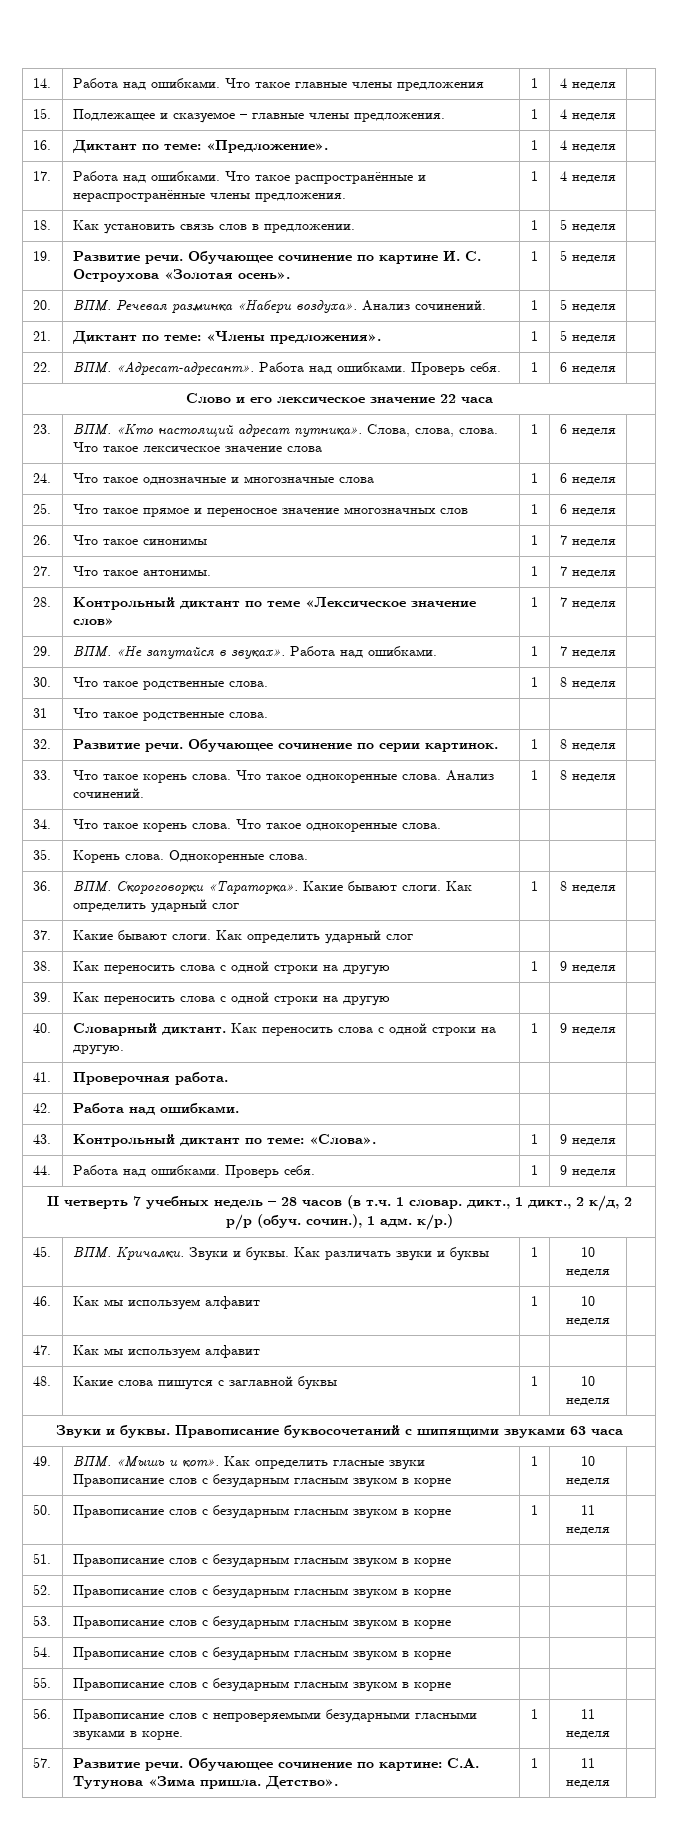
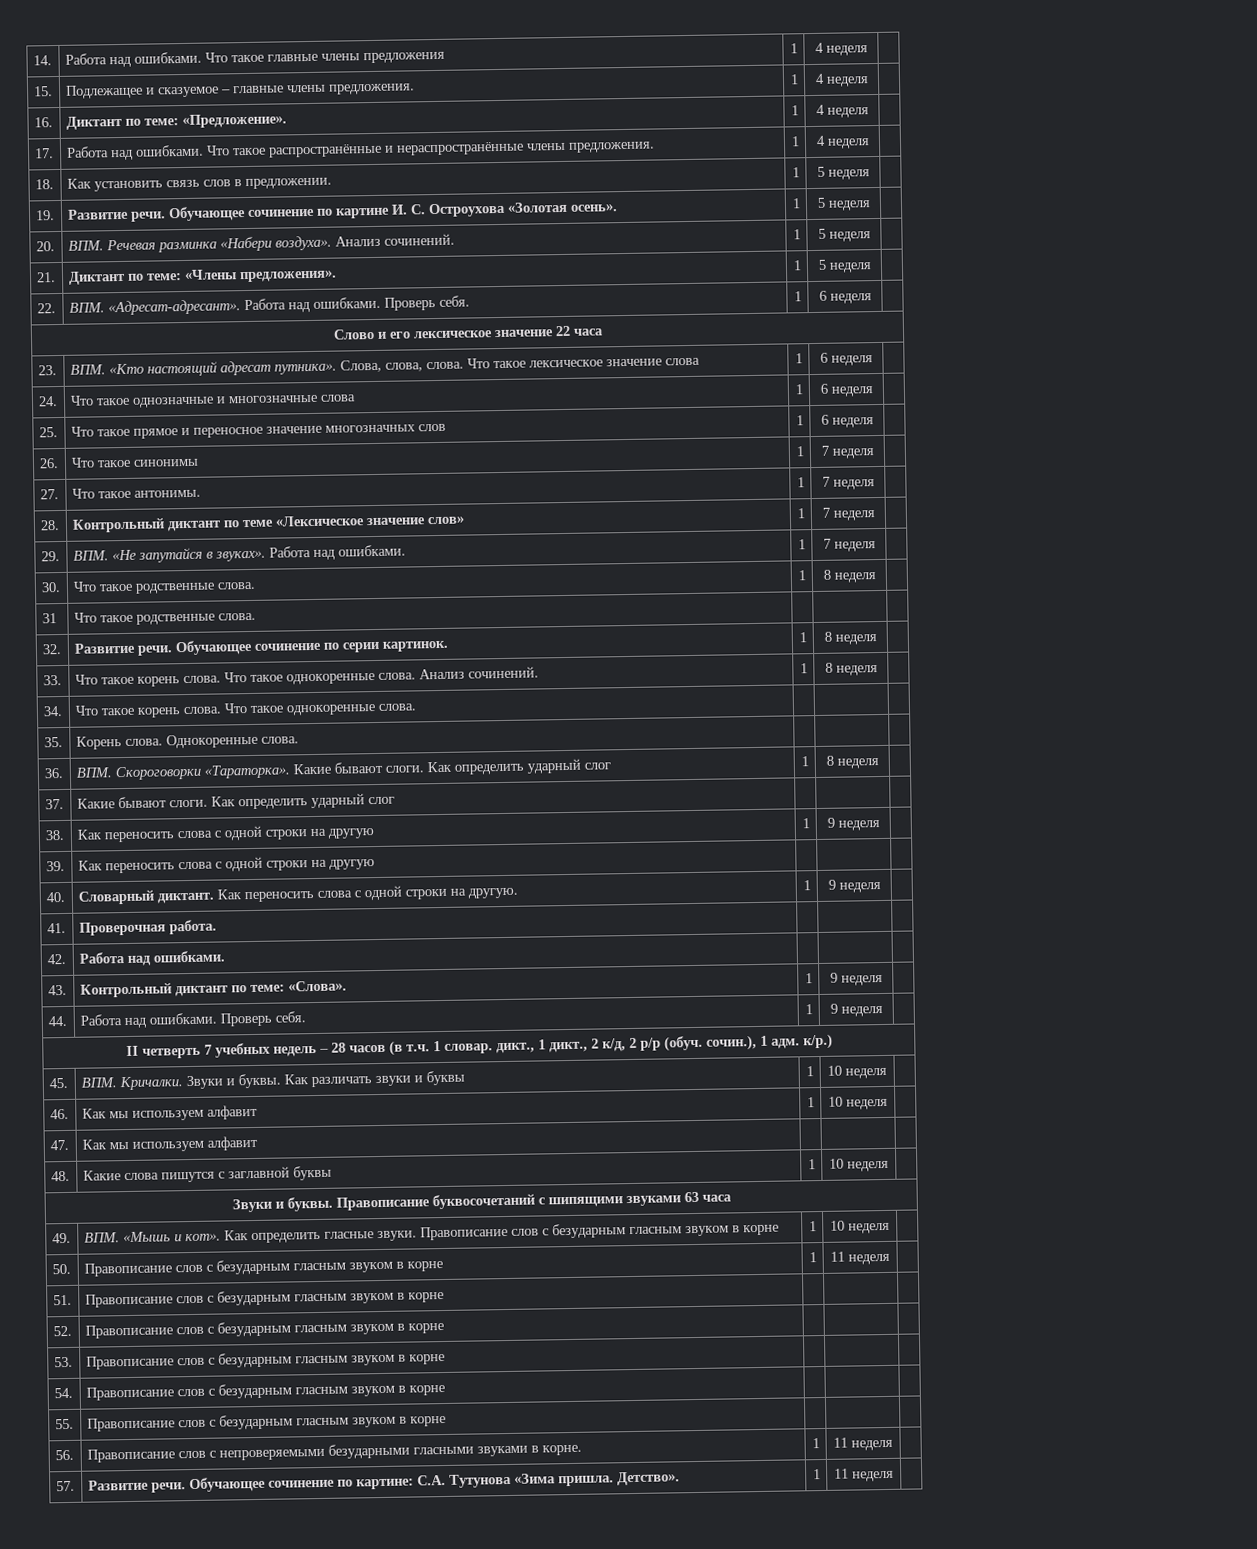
[388,1460,425,1470] звуки -> [376,1230,417,1242] звуки.

